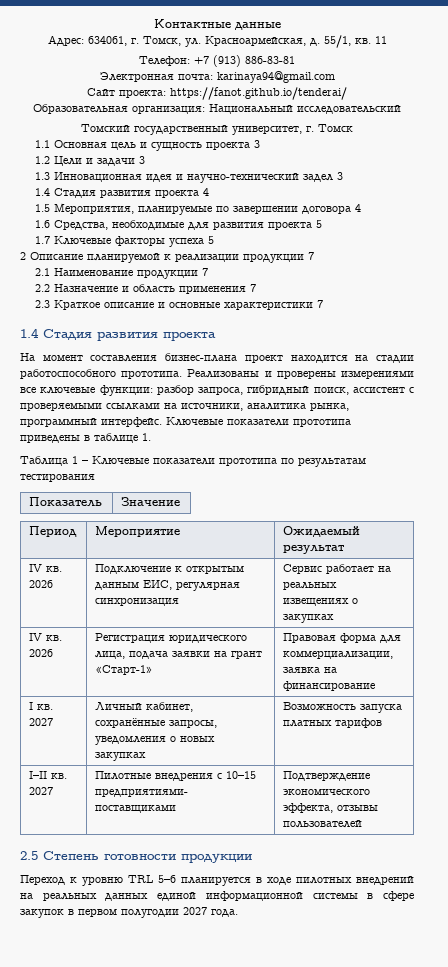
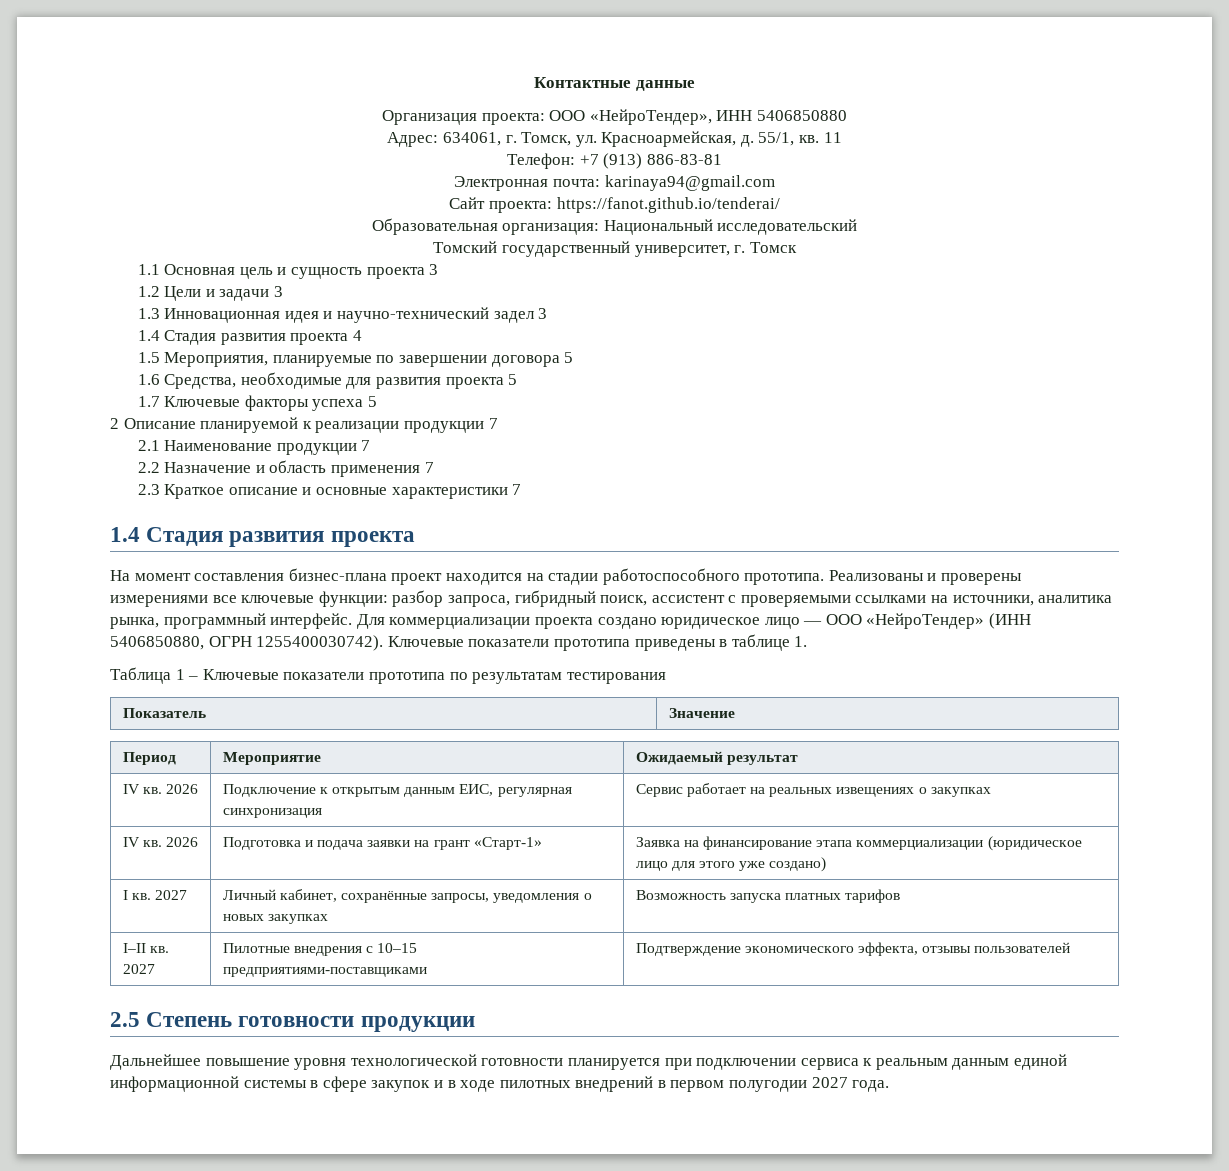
(281, 26) none -> [382,109,847,125] // Организация проекта: ООО «НейроТендер», ИНН 5406850880
[354,204,361,212] 4 -> [564,352,574,363] 5
(162, 422) none -> [356,613,1032,629] [110,635,384,651] Для коммерциализации проекта создано юридическое лицо — ООО «НейроТендер» (ИНН 5406850880, ОГРН 1255400030742).
[95,633,248,643] [95,651,126,659] Регистрация юридического лица, -> [222,837,313,850] Подготовка и
[283,633,402,643] [283,650,394,659] [283,667,338,673] [283,681,376,691] Правовая форма для коммерциализации, заявка на финансирование -> [635,836,1082,851] [635,857,827,872] Заявка на финансирование этапа коммерциализации (юридическое лицо для этого уже создано)
[20,875,414,886] [20,893,149,901] Переход к уровню TRL 5–6 планируется в ходе пилотных внедрений на реальных данных -> [110,1054,1010,1070] Дальнейшее повышение уровня технологической готовности планируется при подключении сервиса к реальным данным
(64, 913) none -> [433,1076,654,1092] и в ходе пилотных внедрений

